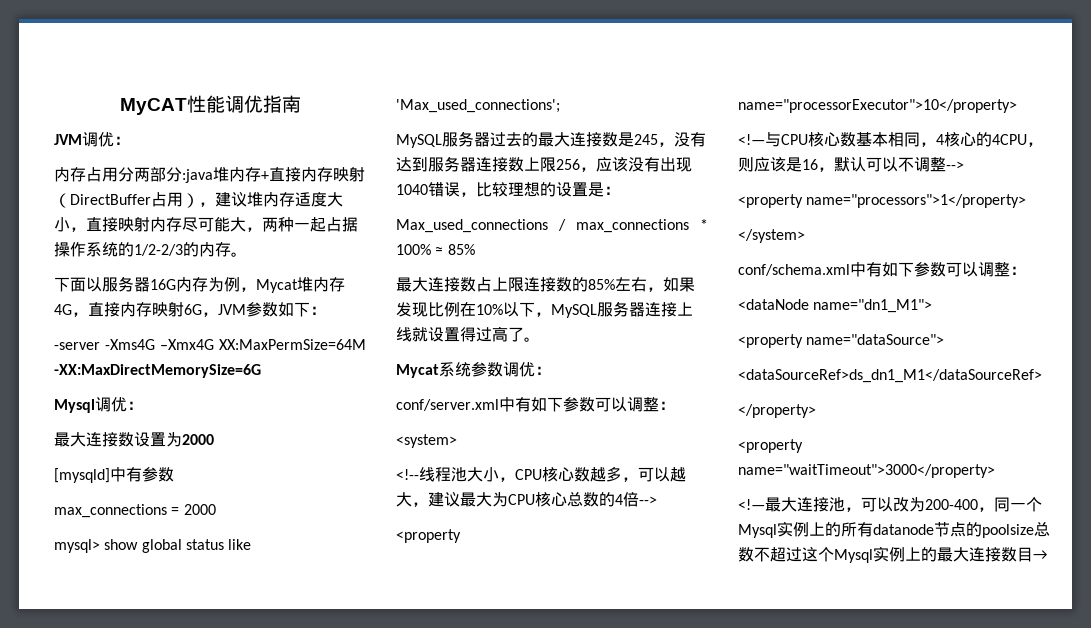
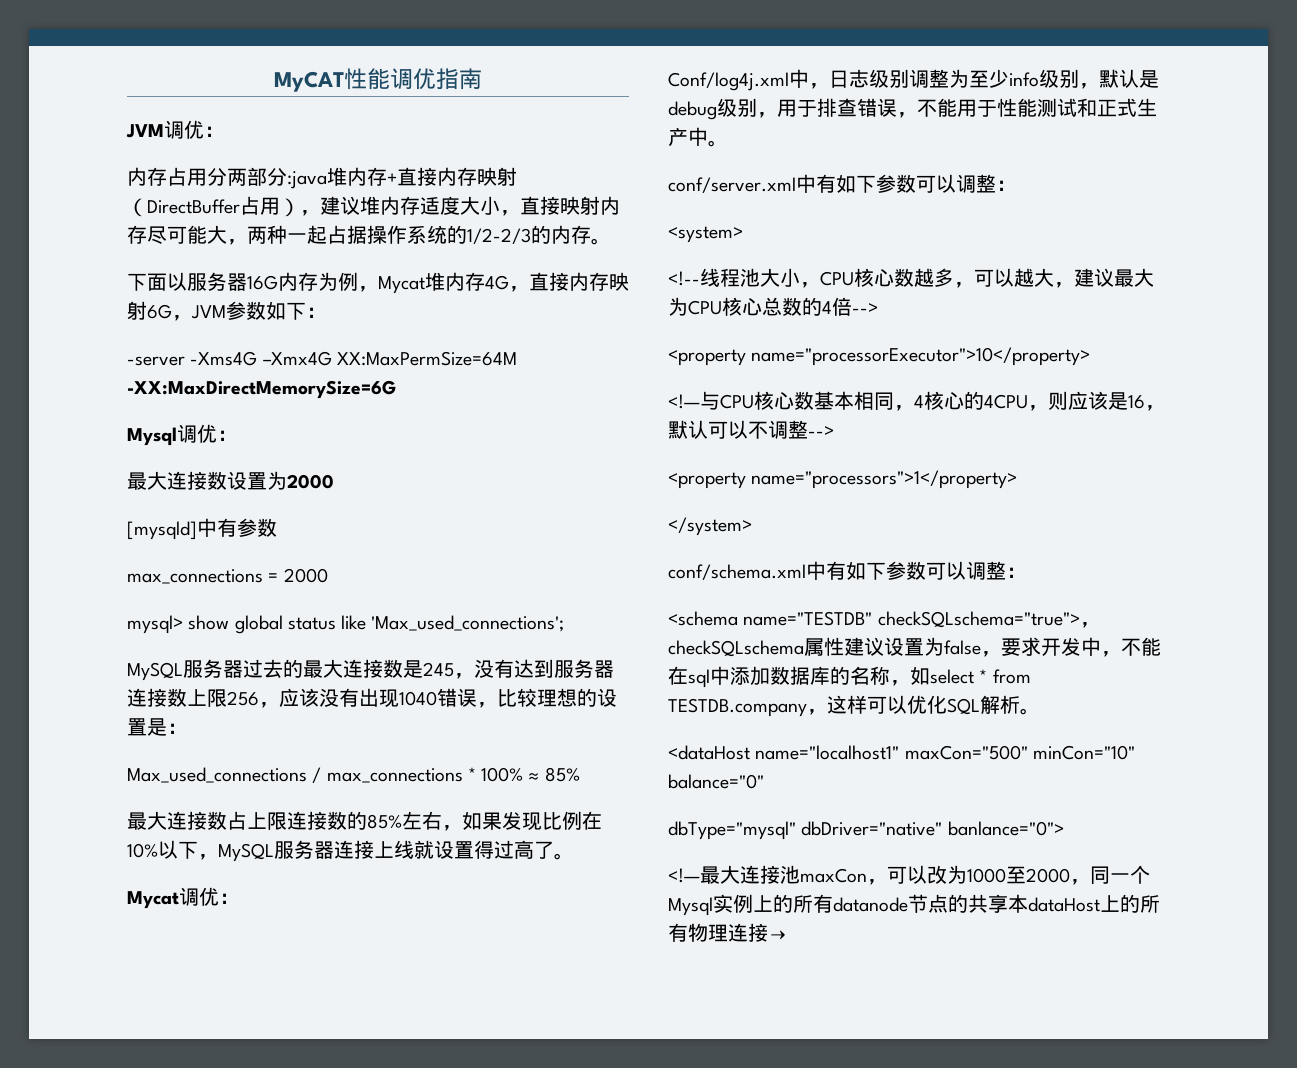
[439,362,551,377] 系统参数调优： -> [179,887,239,906] [668,69,1159,91] [668,98,1157,120] [668,127,728,147] 调优： // Conf/log4j.xml中，日志级别调整为至少info级别，默认是debug级别，用于排查错误，不能用于性能测试和正式生产中。
[738,299,933,313] [738,334,945,348] [738,369,1042,383] [738,404,816,418] [738,439,803,453] [738,464,995,478] <dataNode name="dn1_M1"> // <property name="dataSource"> // <dataSourceRef>ds_dn1_M1</dataSourceRef> // </property> // <property name="waitTimeout">3000</property> -> [668,611,1100,628] [668,637,1161,657] [668,666,1031,688] [668,695,1040,717] [668,745,1135,760] [668,774,764,789] [668,821,1064,840] <schema name="TESTDB" checkSQLschema="true">，checkSQLschema属性建议设置为false，要求开发中，不能在sql中添加数据库的名称，如select * from TESTDB.company，这样可以优化SQL解析。 // <dataHost name="localhost1" maxCon="500" minCon="10" balance="0" // dbType="mysql" dbDriver="native" banlance="0">
(845, 504) none -> [800,868,867,883] maxCon
[925,499,978,510] 200-400 -> [967,866,1070,884] 1000至2000
[982,522,1050,538] [738,546,1033,563] poolsize总数不超过这个Mysql实例上的最大连接数目 -> [968,894,1160,913] [668,923,768,942] 共享本dataHost上的所有物理连接

